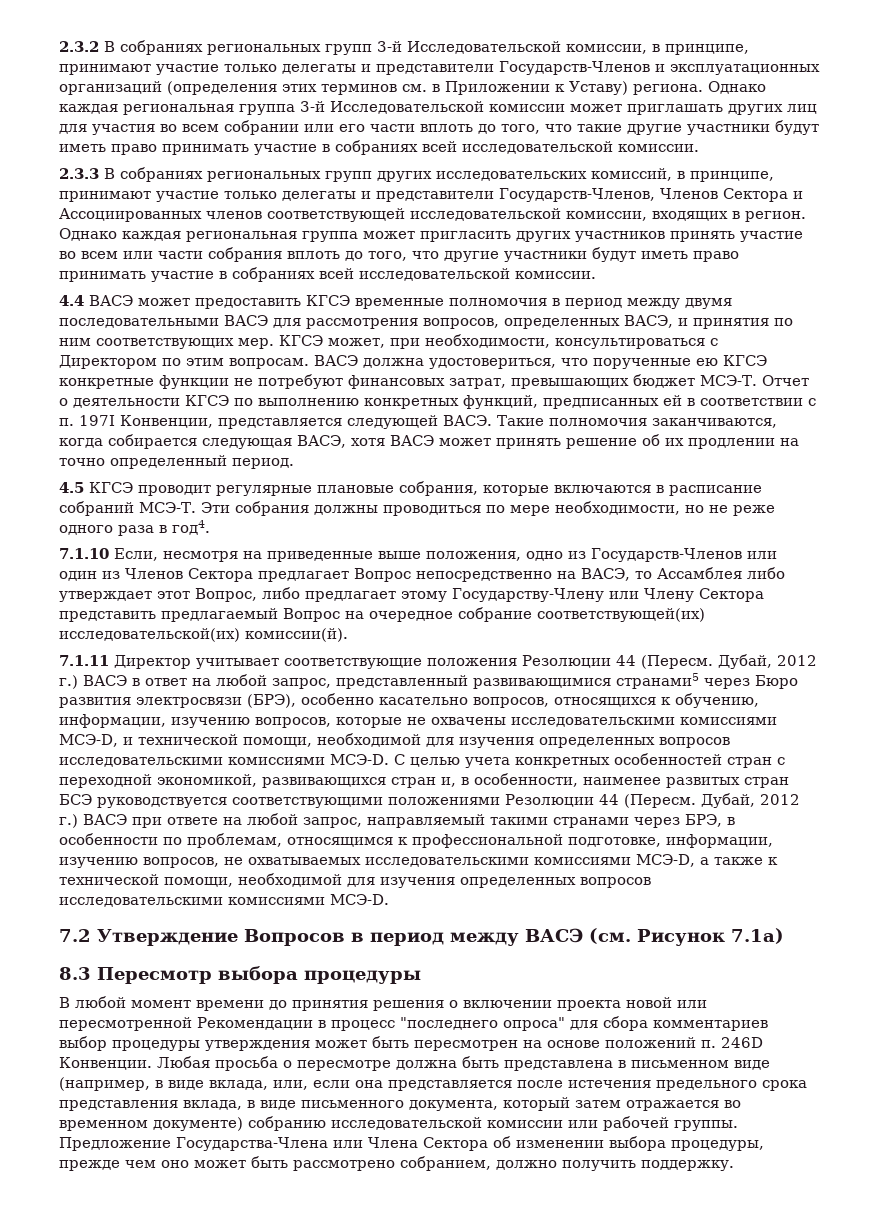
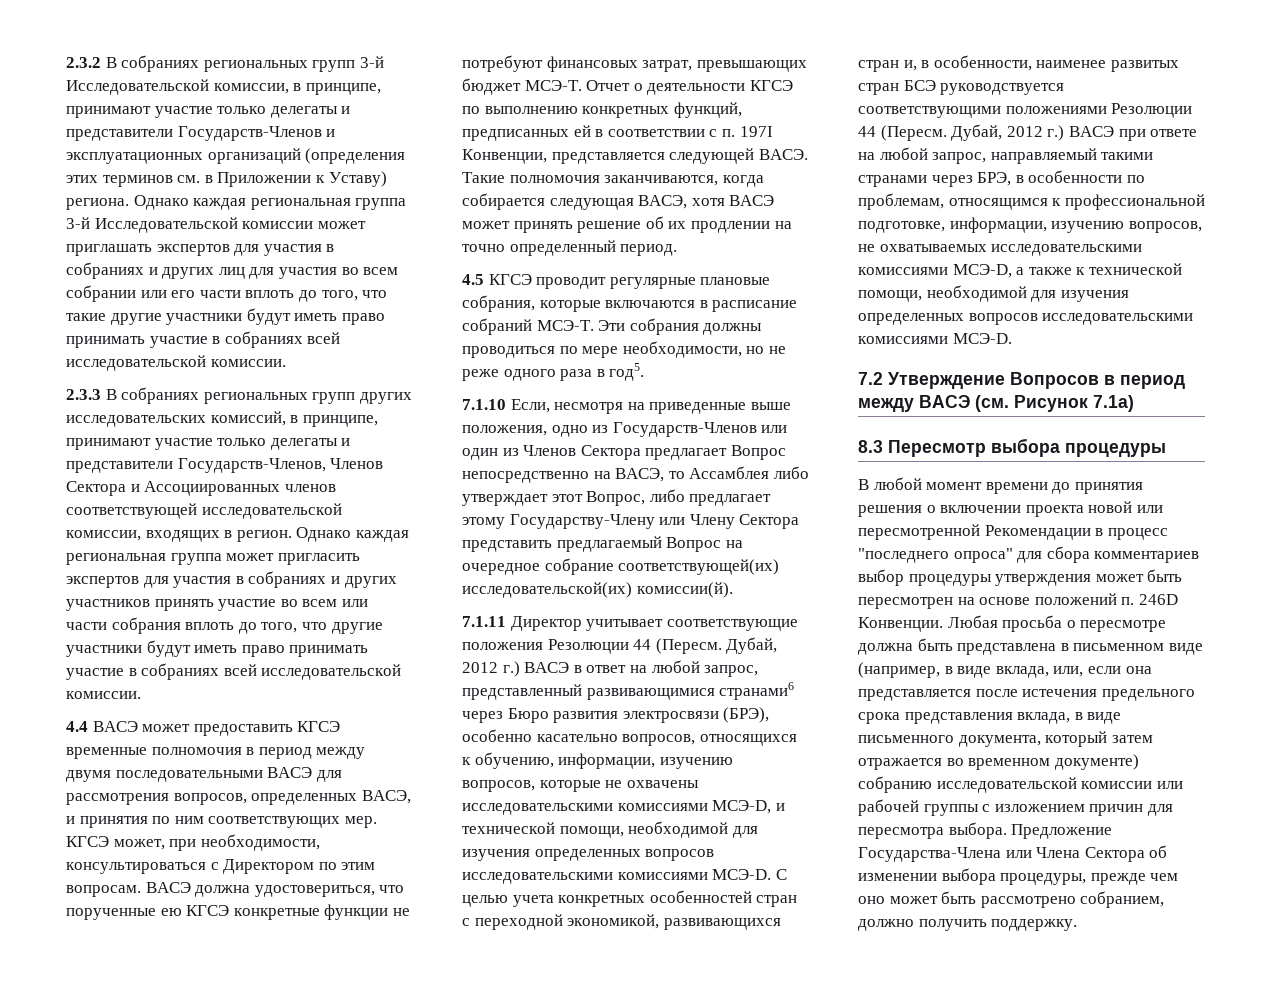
(723, 109) none -> [156,244,335,256] [66,262,158,279] экспертов для участия в собраниях и
(511, 236) none -> [66,571,340,588] экспертов для участия в собраниях и
[172,520,210,535] год4. -> [609,363,645,381] год5.
[616,673,699,689] странами5 -> [719,682,795,700] странами6
[674,1120,738,1131] группы. -> [923,804,1173,816] [858,822,1007,839] группы с изложением причин для пересмотра выбора.

